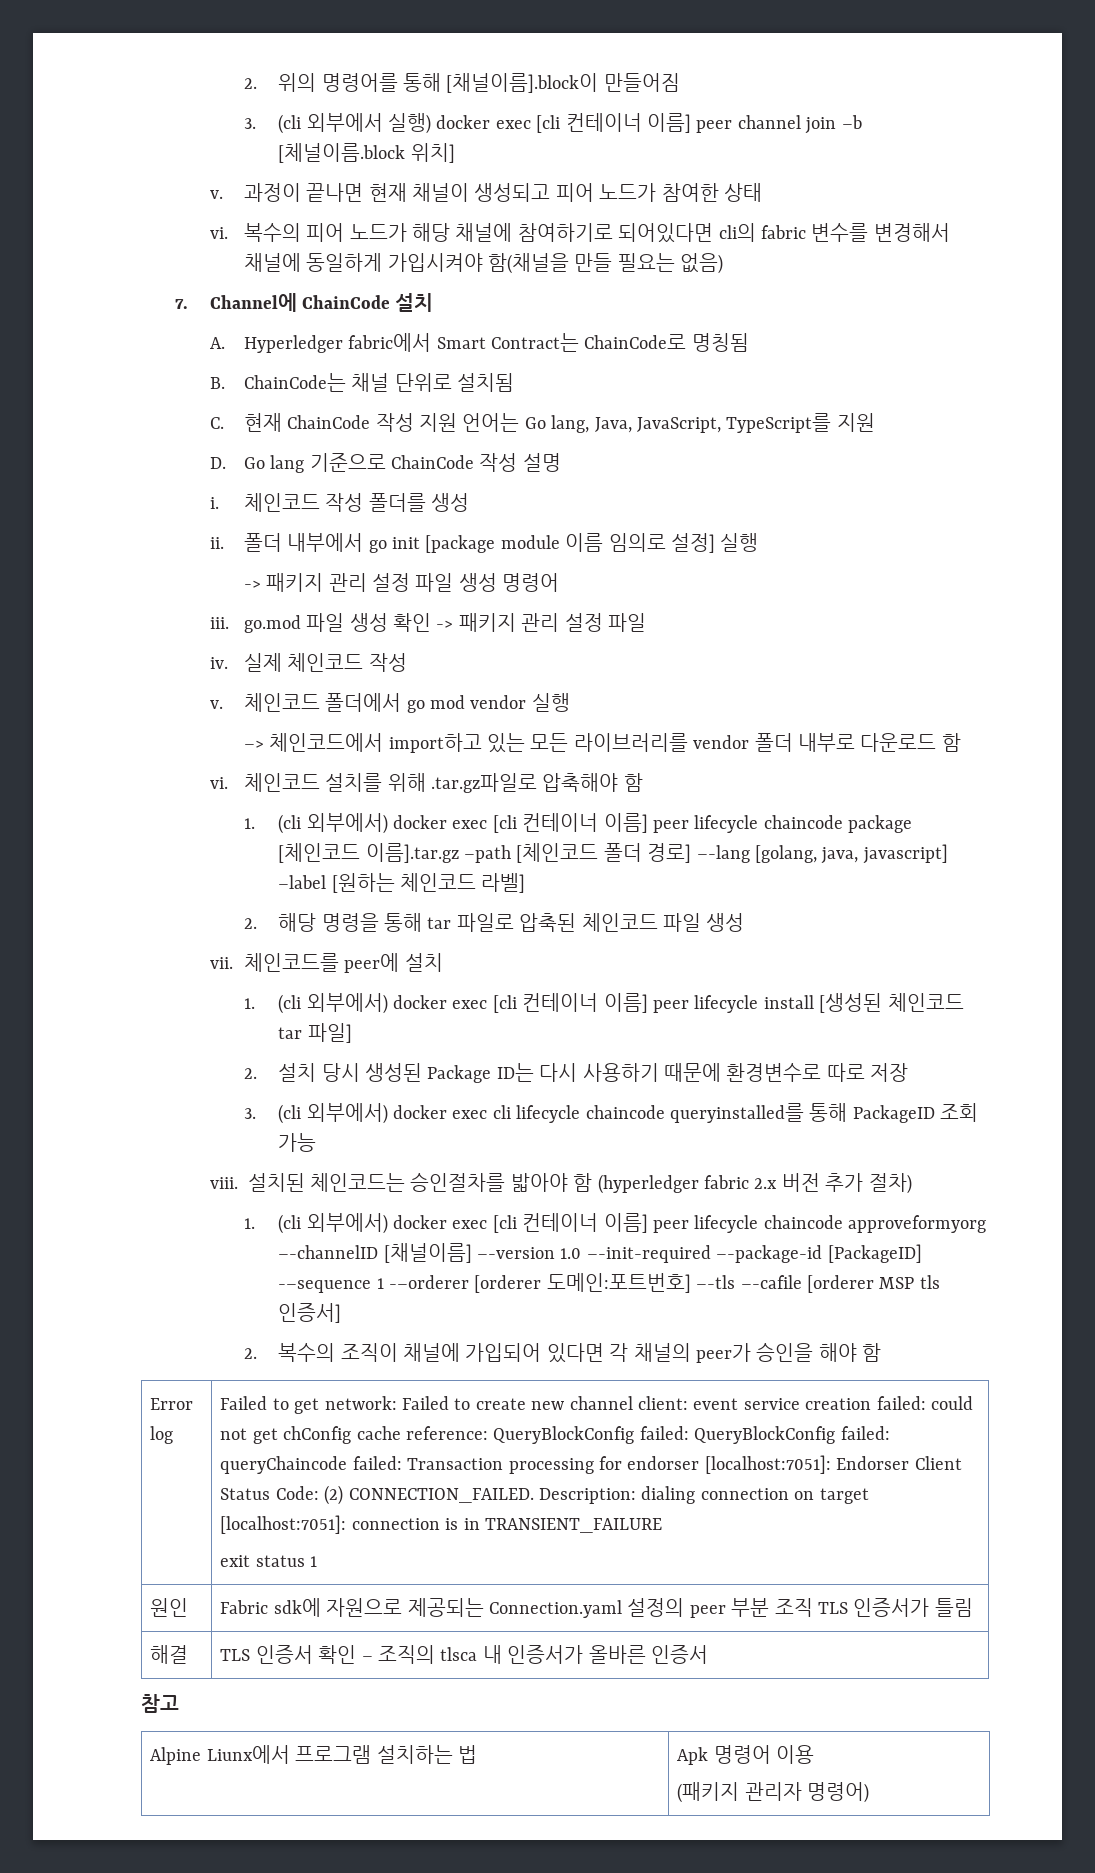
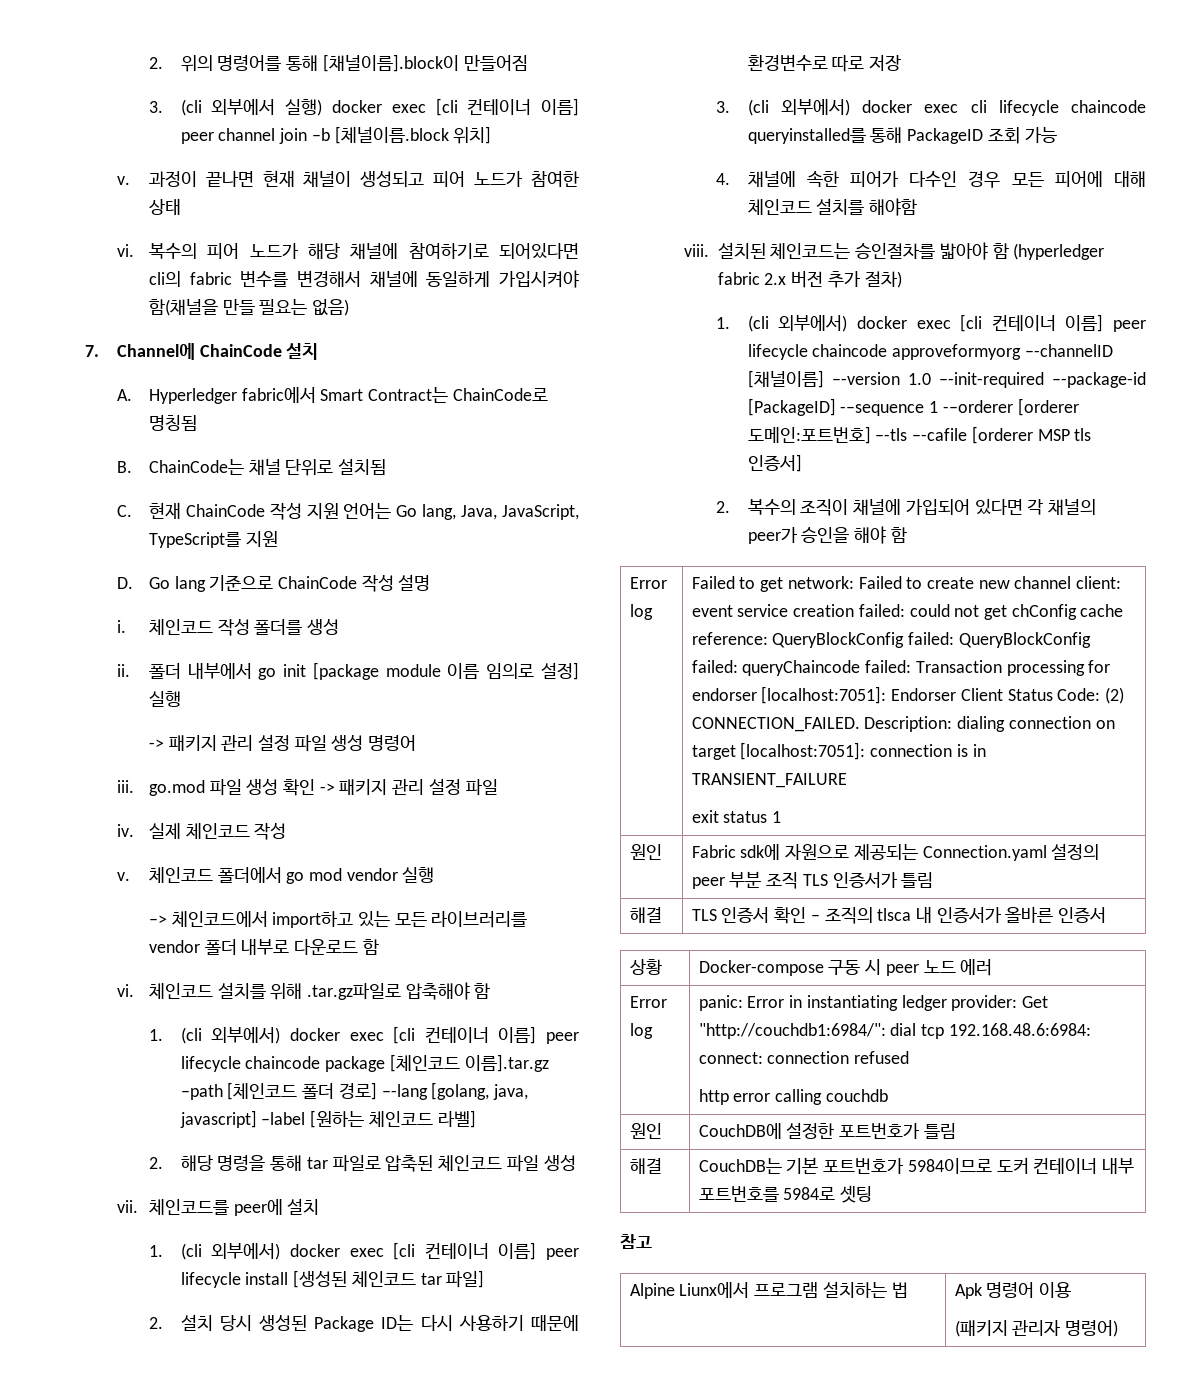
(317, 1142) none -> [715,171,1146,188] [747,198,918,216] // 4. 채널에 속한 피어가 다수인 경우 모든 피어에 대해 체인코드 설치를 해야함
(709, 1654) none -> [629,959,662,975] [698,959,993,976] [629,996,667,1008] [629,1023,653,1039] [698,995,1048,1011] [698,1023,1091,1039] [698,1051,910,1064] [698,1089,888,1105] [629,1123,662,1139] [698,1122,956,1139] [629,1158,662,1174] [698,1157,1134,1174] [698,1185,873,1203] // 상황 | Docker-compose 구동 시 peer 노드 에러 // Error log | panic: Error in instantiating ledger provider: Get "http://couchdb1:6984/": dial tcp 192.168.48.6:6984: connect: connection refused // http error calling couchdb // 원인 | CouchDB에 설정한 포트번호가 틀림 // 해결 | CouchDB는 기본 포트번호가 5984이므로 도커 컨테이너 내부 포트번호를 5984로 셋팅

